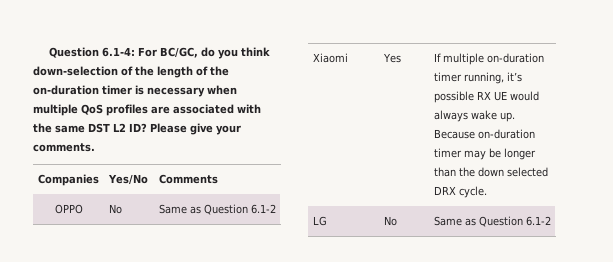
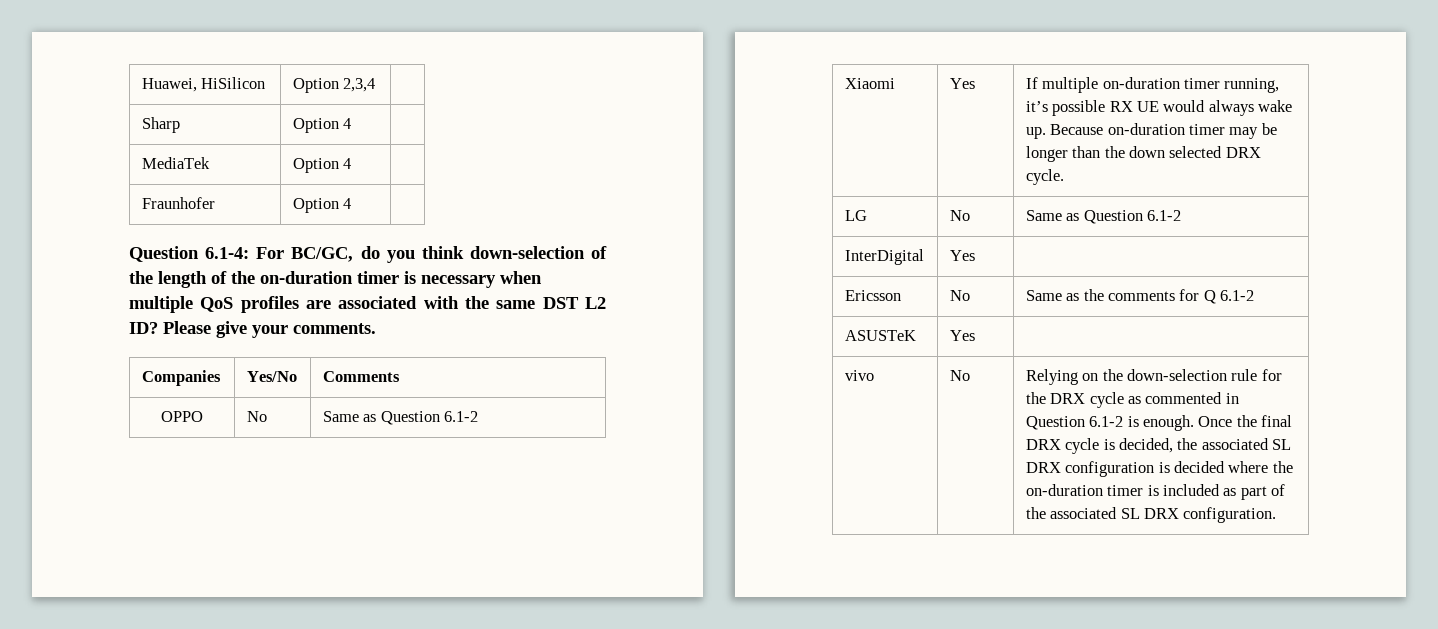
(48, 52) none -> [141,77,266,92] [292,78,376,93] [141,117,180,133] [292,118,352,133] [141,157,210,169] [292,158,352,173] [141,197,215,209] [292,198,352,213] Huawei, HiSilicon | Option 2,3,4 | // Sharp | Option 4 | // MediaTek | Option 4 | // Fraunhofer | Option 4 | //
(551, 221) none -> [844,249,924,265] [949,250,975,261] [844,290,901,301] [949,290,970,301] [1025,289,1255,304] [844,330,916,341] [949,330,975,341] [844,370,874,381] [949,370,970,381] [1025,369,1282,385] [1025,392,1239,408] [1025,415,1293,431] [1025,438,1292,454] [1025,461,1293,477] [1025,484,1286,500] [1025,507,1277,523] // InterDigital | Yes | // Ericsson | No | Same as the comments for Q 6.1-2 // ASUSTeK | Yes | // vivo | No | Relying on the down-selection rule for the DRX cycle as commented in Question 6.1-2 is enough. Once the final DRX cycle is decided, the associated SL DRX configuration is decided where the on-duration timer is included as part of the associated SL DRX configuration.

